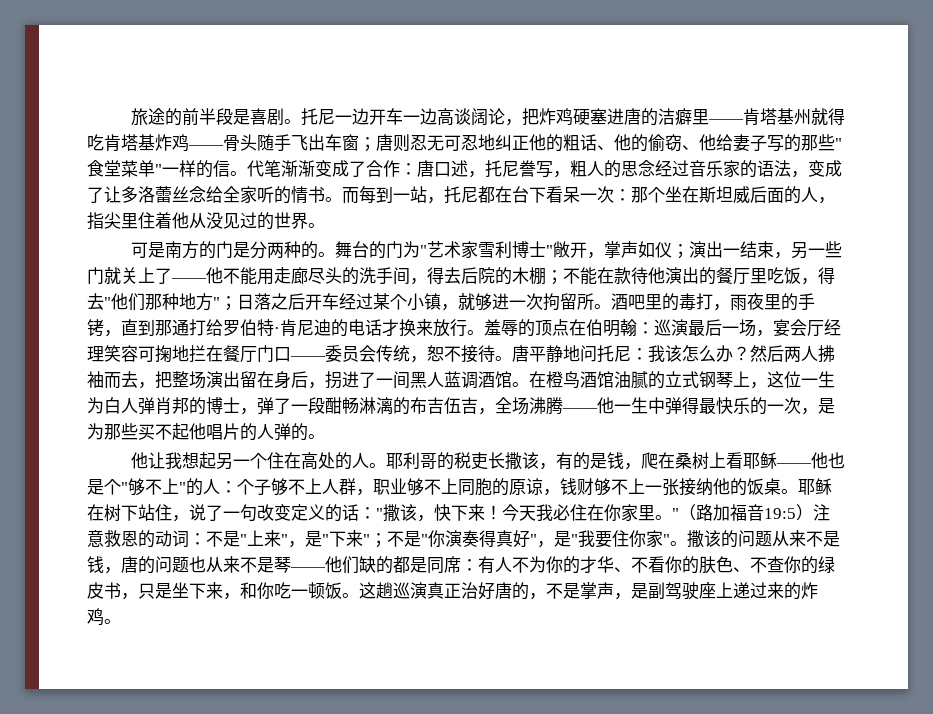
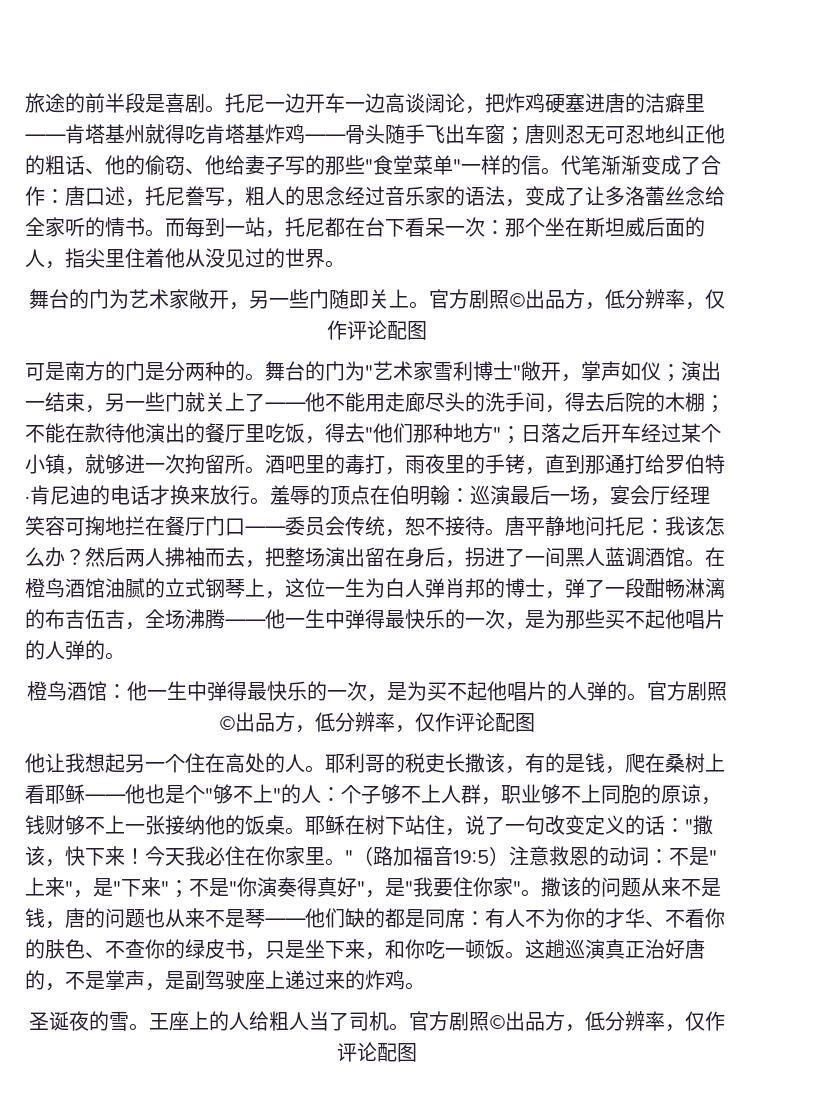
(325, 225) none -> [28,289,725,310] [326,320,427,340] // 舞台的门为艺术家敞开，另一些门随即关上。官方剧照©出品方，低分辨率，仅作评论配图
(325, 436) none -> [26,681,727,702] [218,712,535,733] // 橙鸟酒馆：他一生中弹得最快乐的一次，是为买不起他唱片的人弹的。官方剧照©出品方，低分辨率，仅作评论配图
(121, 621) none -> [28,1011,725,1032] [336,1042,417,1062] // 圣诞夜的雪。王座上的人给粗人当了司机。官方剧照©出品方，低分辨率，仅作评论配图

